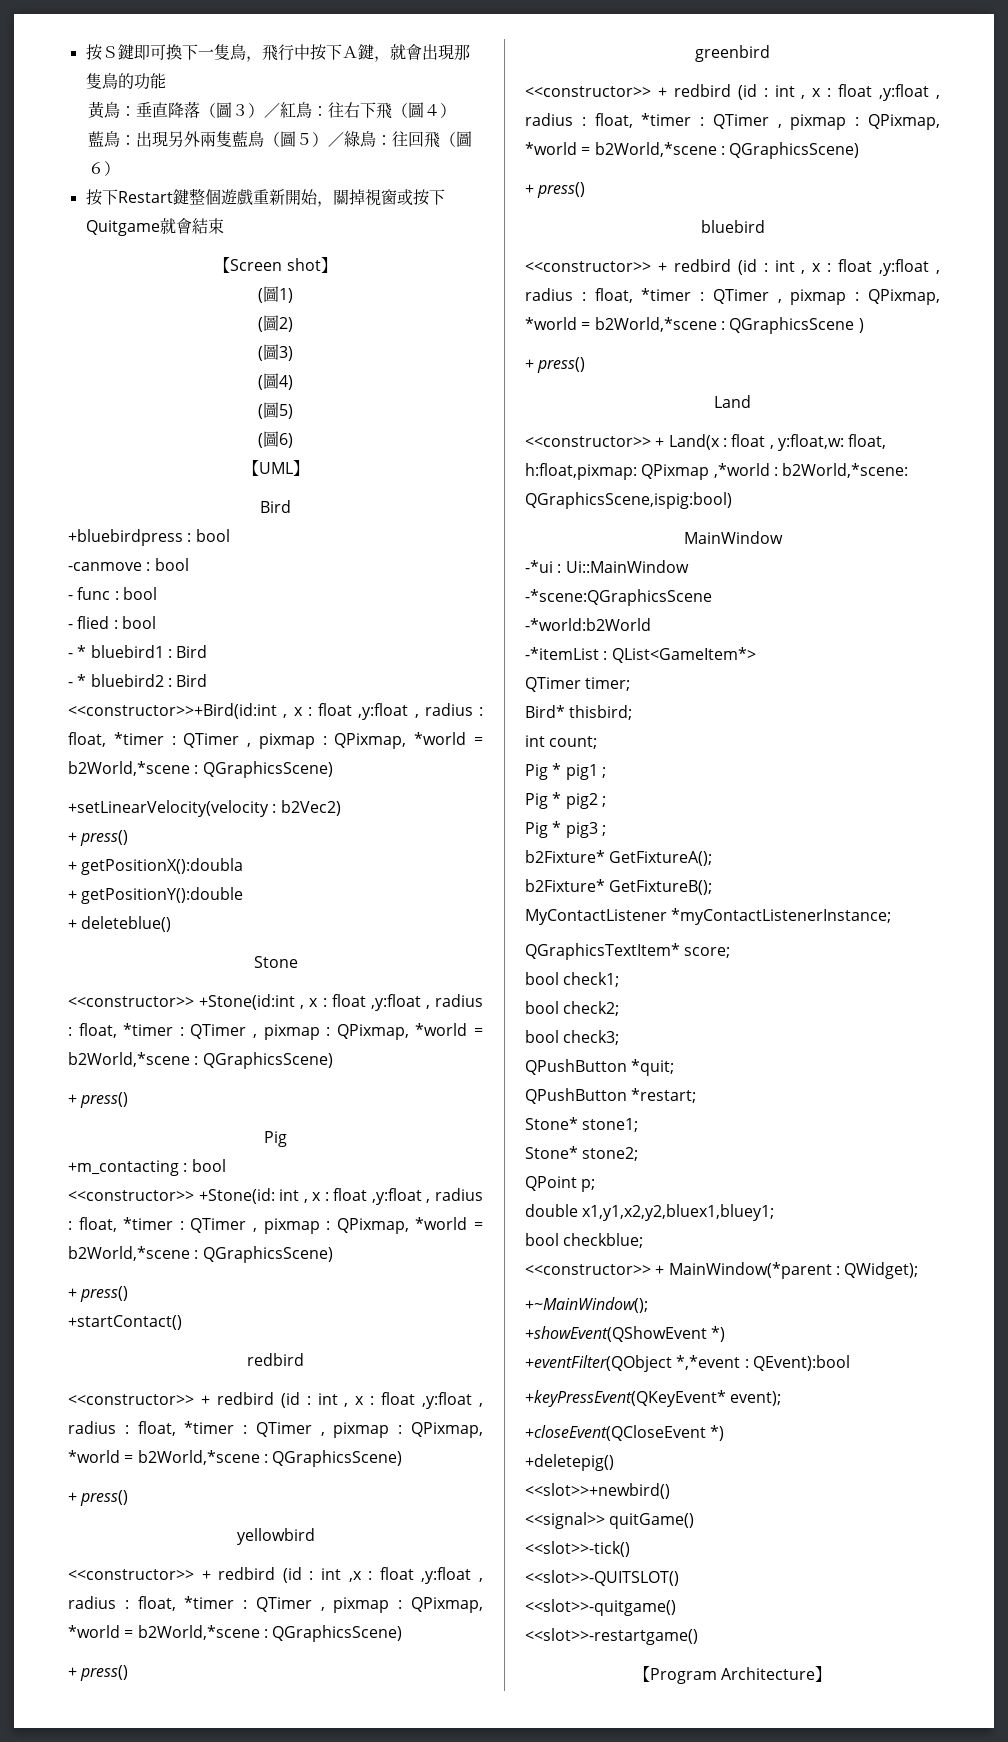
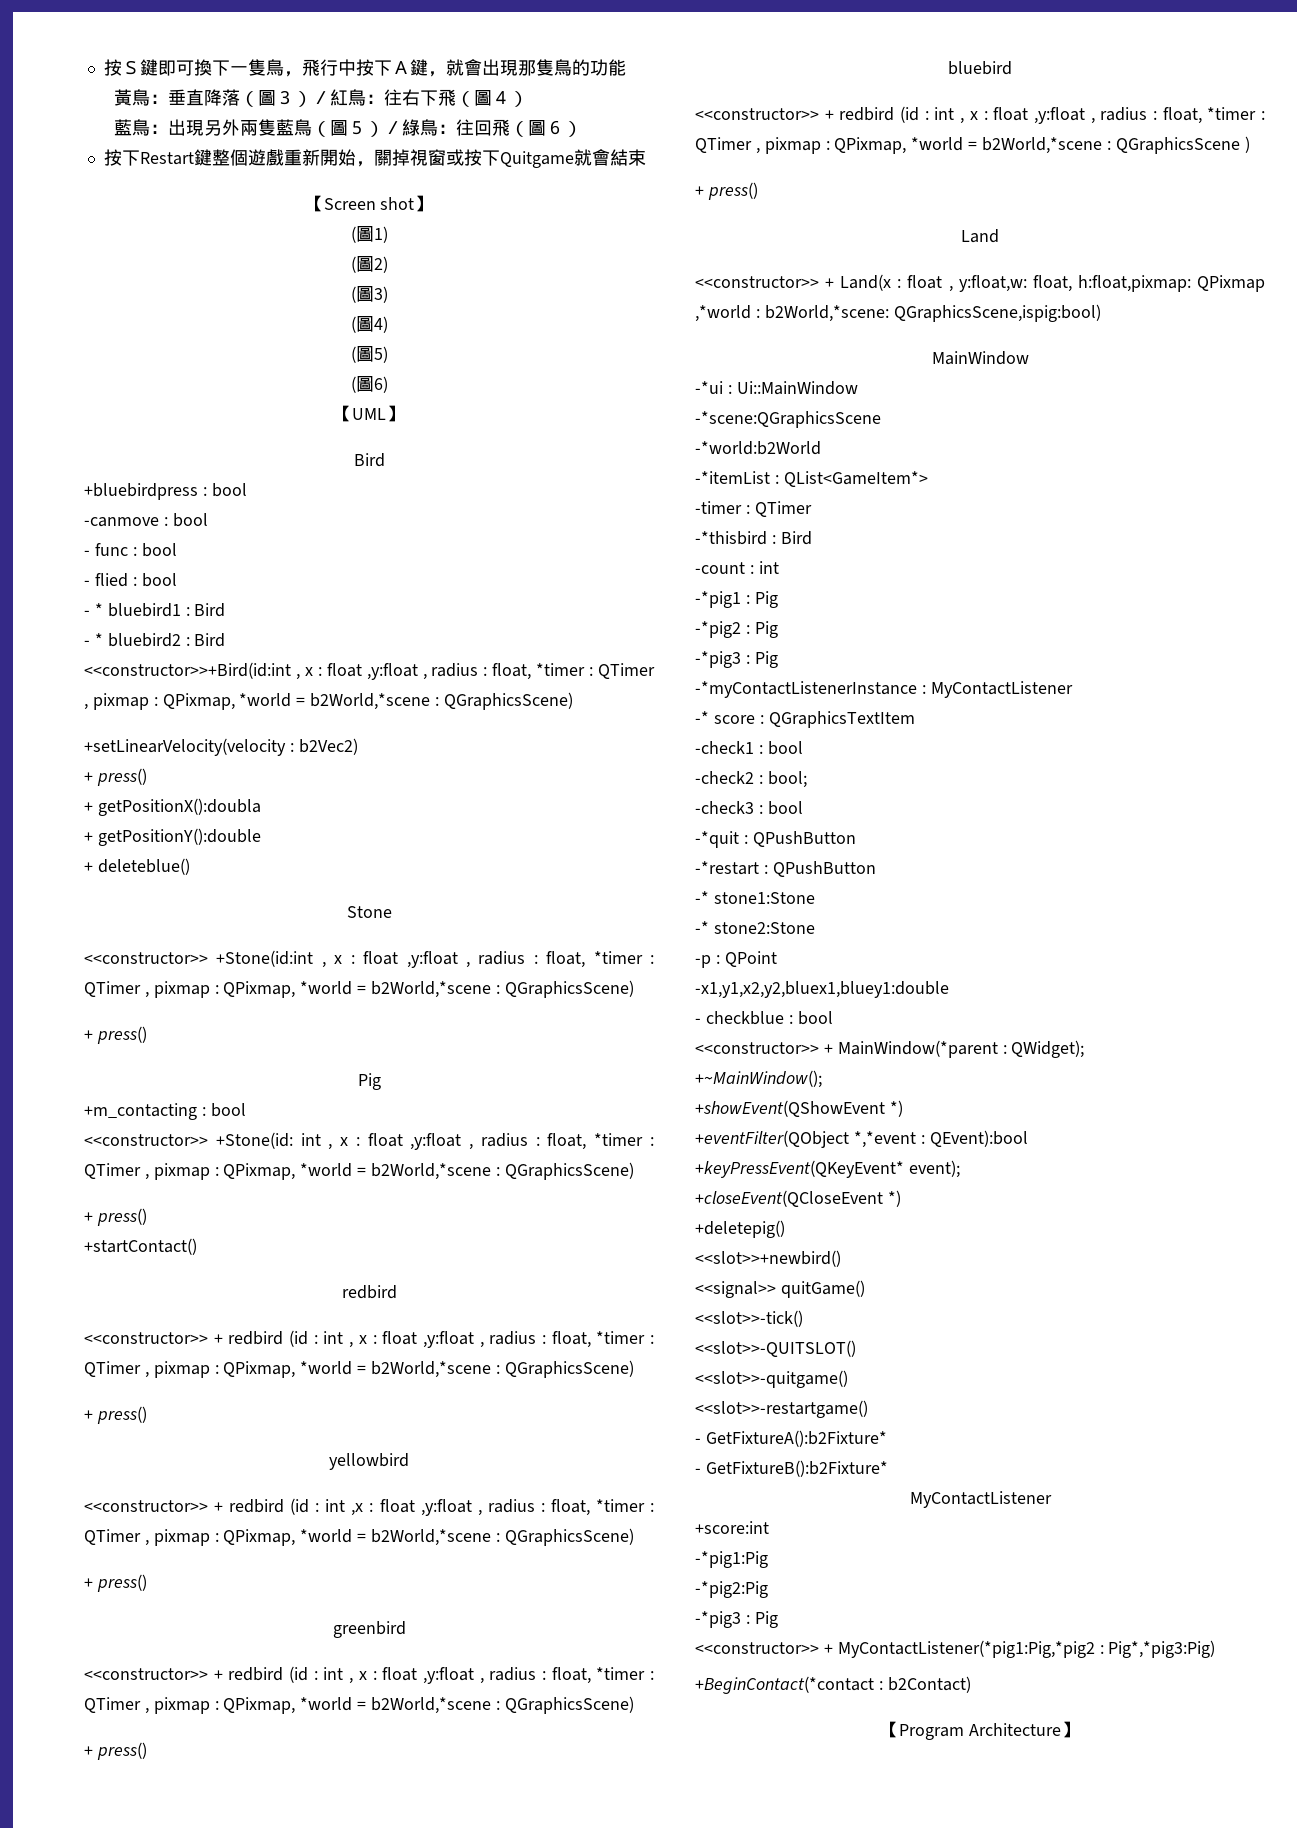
[525,677,631,692] [525,705,633,720] [525,735,598,749] [525,763,606,780] [525,792,606,809] [525,821,606,838] [525,850,713,866] [525,879,713,895] [525,908,892,925] [525,943,731,960] [525,972,620,987] [525,1001,620,1016] [525,1030,620,1045] [525,1059,675,1076] [525,1088,697,1104] [525,1117,639,1132] [525,1146,639,1161] [525,1176,596,1192] [525,1204,775,1221] [525,1233,644,1248] QTimer timer; // Bird* thisbird; // int count; // Pig * pig1 ; // Pig * pig2 ; // Pig * pig3 ; // b2Fixture* GetFixtureA(); // b2Fixture* GetFixtureB(); // MyContactListener *myContactListenerInstance; // QGraphicsTextItem* score; // bool check1; // bool check2; // bool check3; // QPushButton *quit; // QPushButton *restart; // Stone* stone1; // Stone* stone2; // QPoint p; // double x1,y1,x2,y2,bluex1,bluey1; // bool checkblue; -> [695,501,812,517] [695,531,812,545] [695,561,779,574] [695,591,778,608] [695,621,778,638] [695,651,778,668] [695,681,1073,698] [695,711,915,728] [695,741,803,755] [695,771,807,788] [695,801,803,815] [695,831,856,848] [695,861,876,877] [695,891,815,904] [695,921,815,934] [695,951,777,968] [695,981,949,998] [695,1011,833,1025] -timer : QTimer // -*thisbird : Bird // -count : int // -*pig1 : Pig // -*pig2 : Pig // -*pig3 : Pig // -*myContactListenerInstance : MyContactListener // -* score : QGraphicsTextItem // -check1 : bool // -check2 : bool; // -check3 : bool // -*quit : QPushButton // -*restart : QPushButton // -* stone1:Stone // -* stone2:Stone // -p : QPoint // -x1,y1,x2,y2,bluex1,bluey1:double // - checkblue : bool
(698, 1636) none -> [695,1430,887,1447] [695,1460,888,1477] [909,1491,1052,1508] [695,1521,769,1534] [695,1551,768,1568] [695,1581,768,1598] [695,1611,778,1628] [695,1640,1216,1658] [695,1676,971,1694] // - GetFixtureA():b2Fixture* // - GetFixtureB():b2Fixture* // MyContactListener // +score:int // -*pig1:Pig // -*pig2:Pig // -*pig3 : Pig // <<constructor>> + MyContactListener(*pig1:Pig,*pig2 : Pig*,*pig3:Pig) // +BeginContact(*contact : b2Contact)

